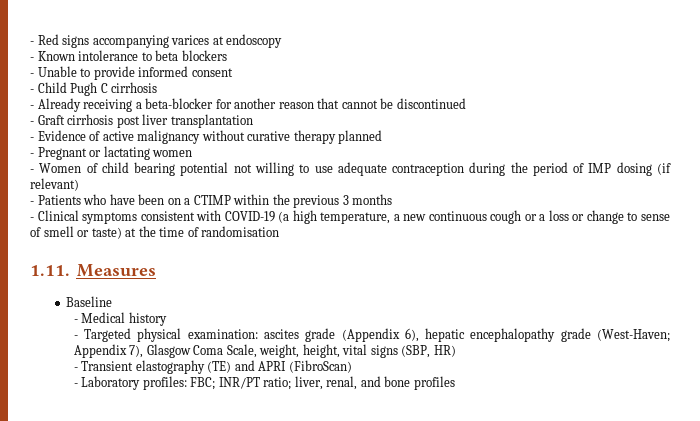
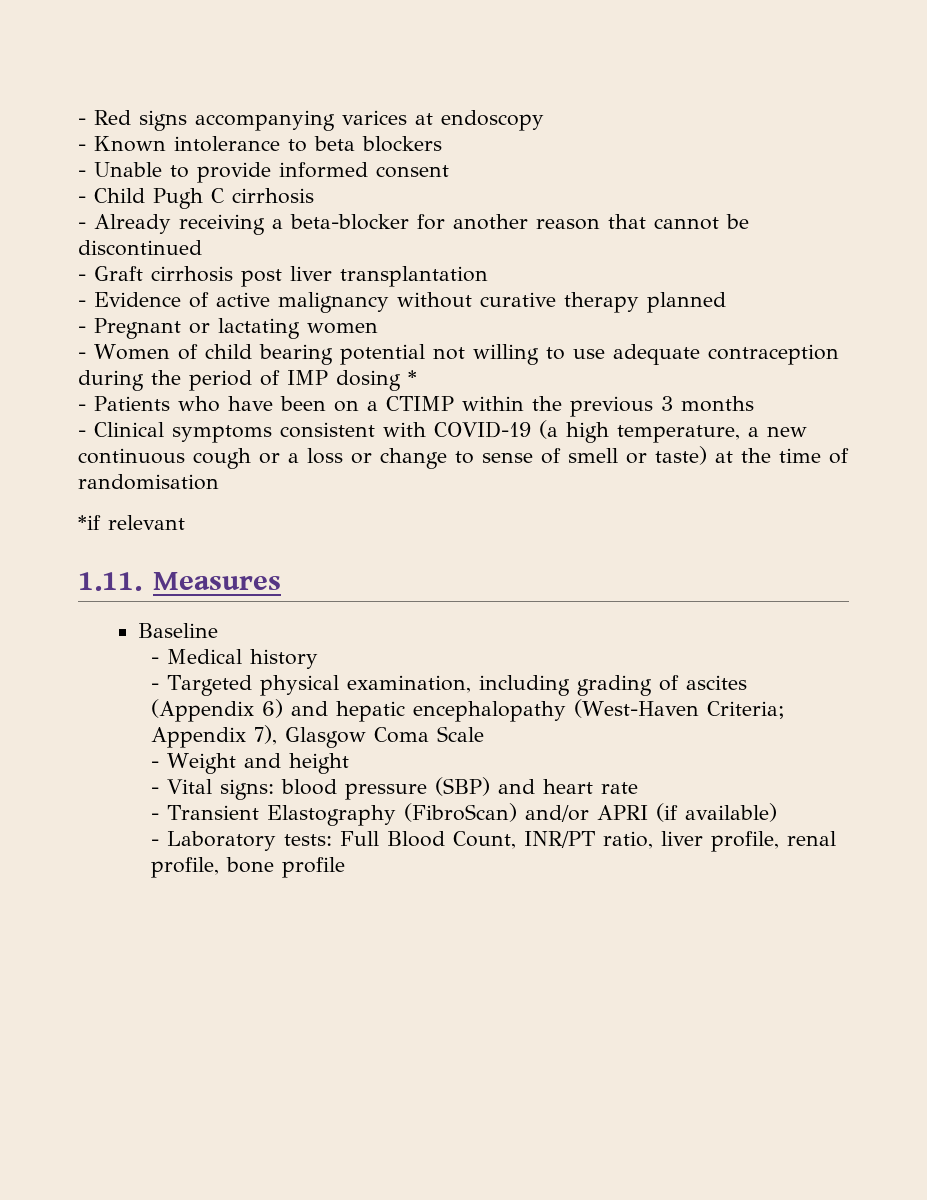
[657,163,672,175] [30,178,79,191] (if relevant) -> [408,370,417,385] *
(280, 231) none -> [78,515,185,530] // *if relevant
[187,328,670,342] [73,344,456,358] [73,360,352,374] [73,376,455,390] examination: ascites grade (Appendix 6), hepatic encephalopathy grade (West-Haven; Appendix 7), Glasgow Coma Scale, weight, height, vital signs (SBP, HR) // - Transient elastography (TE) and APRI (FibroScan) // - Laboratory profiles: FBC; INR/PT ratio; liver, renal, and bone profiles -> [346,675,747,696] [150,699,785,722] [150,725,484,748] [150,753,349,774] [150,777,638,800] [150,803,777,826] [150,831,836,852] [150,857,345,878] examination, including grading of ascites (Appendix 6) and hepatic encephalopathy (West-Haven Criteria; Appendix 7), Glasgow Coma Scale // - Weight and height // - Vital signs: blood pressure (SBP) and heart rate // - Transient Elastography (FibroScan) and/or APRI (if available) // - Laboratory tests: Full Blood Count, INR/PT ratio, liver profile, renal profile, bone profile

